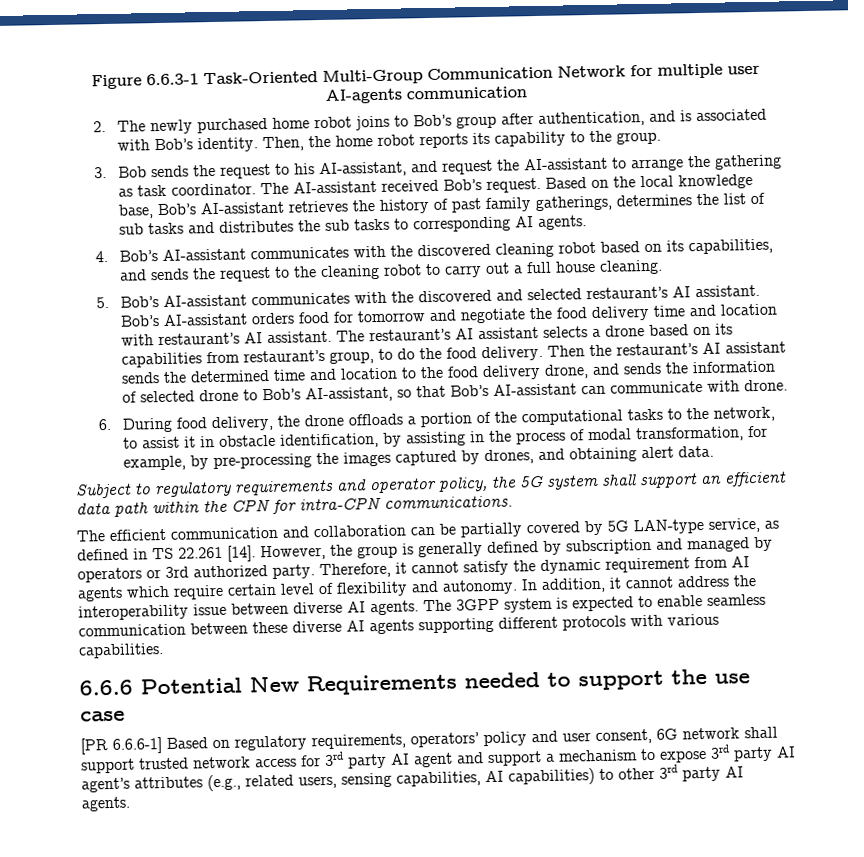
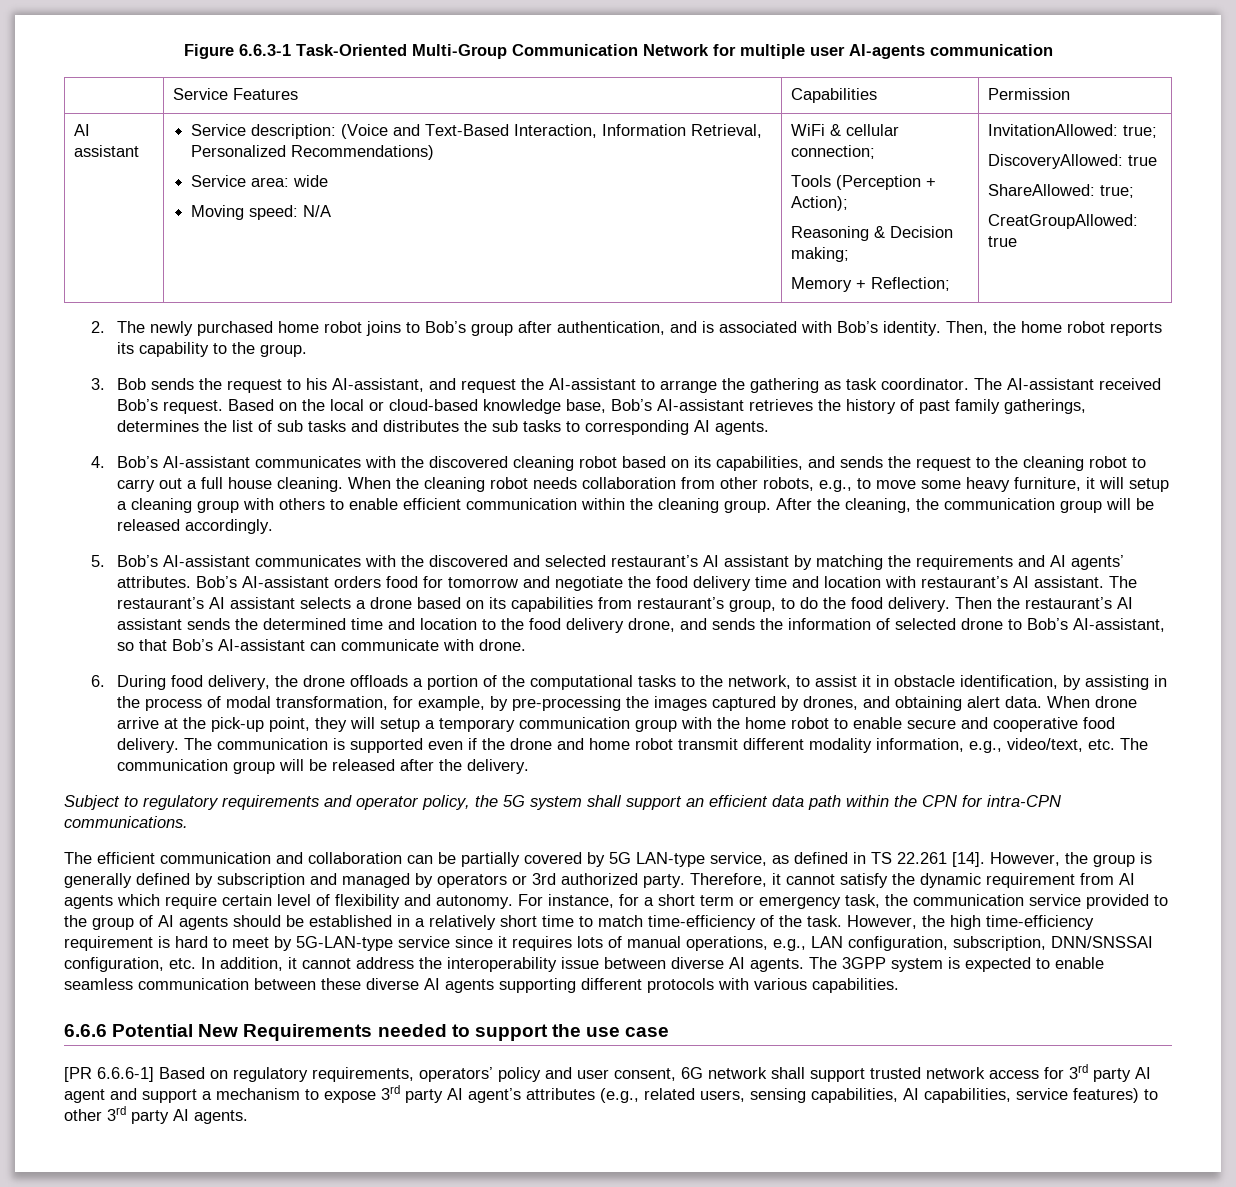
(527, 93) none -> [172,88,298,100] [790,88,877,103] [987,88,1070,100] [73,124,90,136] [73,145,139,157] [190,124,762,139] [190,145,434,160] [190,175,328,187] [190,205,331,220] [790,124,899,136] [790,145,875,159] [790,175,936,190] [790,196,848,211] [790,226,953,241] [790,247,849,262] [790,277,950,292] [987,124,1157,138] [987,154,1157,169] [987,184,1134,198] [987,214,1138,229] [987,236,1017,247] // | Service Features | Capabilities | Permission // AI assistant | Service description: (Voice and Text-Based Interaction, Information Retrieval, Personalized Recommendations) // Service area: wide // Moving speed: N/A | WiFi & cellular connection; // Tools (Perception + Action); // Reasoning & Decision making; // Memory + Reflection; | InvitationAllowed: true; // DiscoveryAllowed: true // ShareAllowed: true; // CreatGroupAllowed: true
(674, 181) none -> [369,399,479,411] or cloud-based
(663, 267) none -> [348,477,1170,492] [117,498,1155,513] [117,519,274,534] When the cleaning robot needs collaboration from other robots, e.g., to move some heavy furniture, it will setup a cleaning group with others to enable efficient communication within the cleaning group. After the cleaning, the communication group will be released accordingly.
[694,284,760,298] assistant. -> [724,555,1125,570] [117,576,192,588] assistant by matching the requirements and AI agents’ attributes.
(714, 451) none -> [1047,696,1138,708] [117,717,1116,732] [117,738,1149,753] [117,759,530,774] When drone arrive at the pick-up point, they will setup a temporary communication group with the home robot to enable secure and cooperative food delivery. The communication is supported even if the drone and home robot transmit different modality information, e.g., video/text, etc. The communication group will be released after the delivery.
(518, 587) none -> [518,894,1168,909] [64,915,1094,930] [64,936,1153,951] [64,957,196,972] For instance, for a short term or emergency task, the communication service provided to the group of AI agents should be established in a relatively short time to match time-efficiency of the task. However, the high time-efficiency requirement is hard to meet by 5G-LAN-type service since it requires lots of manual operations, e.g., LAN configuration, subscription, DNN/SNSSAI configuration, etc.
[508,768,595,786] capabilities) -> [924,1088,1139,1103] capabilities, service features)

